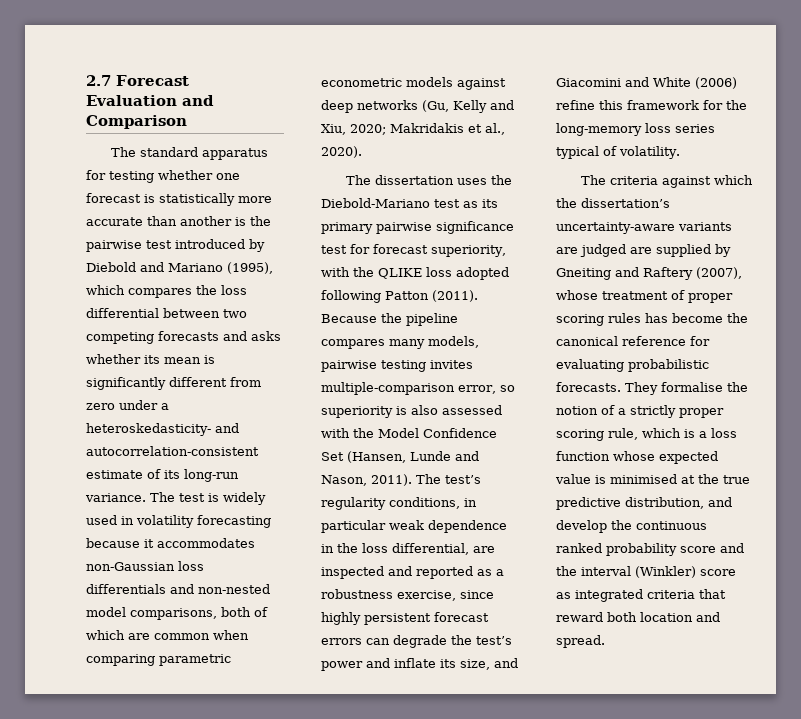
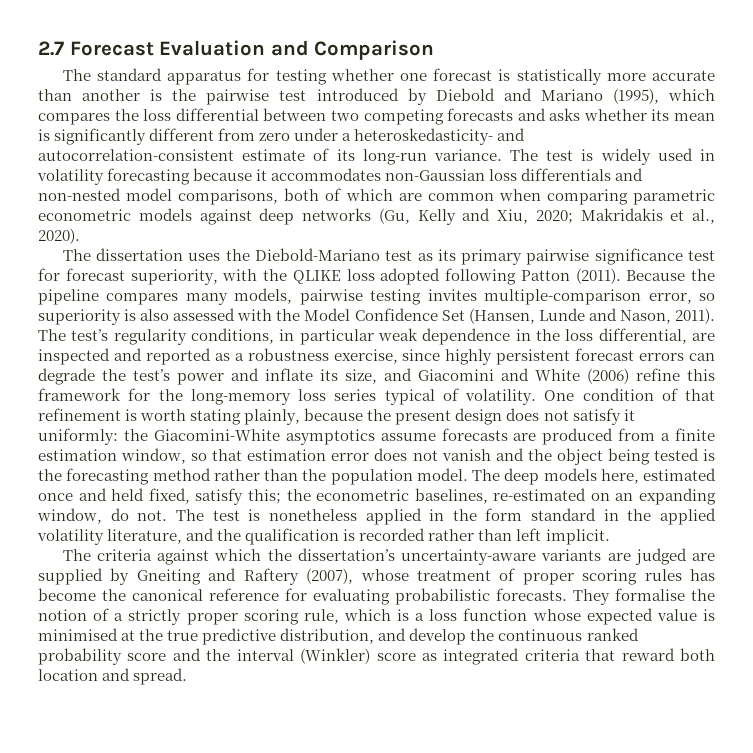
(680, 152) none -> [544,388,715,401] [38,408,635,425] [38,428,715,445] [38,448,715,465] [38,468,716,485] [38,488,717,505] [37,508,716,525] [37,528,610,545] One condition of that refinement is worth stating plainly, because the present design does not satisfy it uniformly: the Giacomini-White asymptotics assume forecasts are produced from a finite estimation window, so that estimation error does not vanish and the object being tested is the forecasting method rather than the population model. The deep models here, estimated once and held fixed, satisfy this; the econometric baselines, re-estimated on an expanding window, do not. The test is nonetheless applied in the form standard in the applied volatility literature, and the qualification is recorded rather than left implicit.

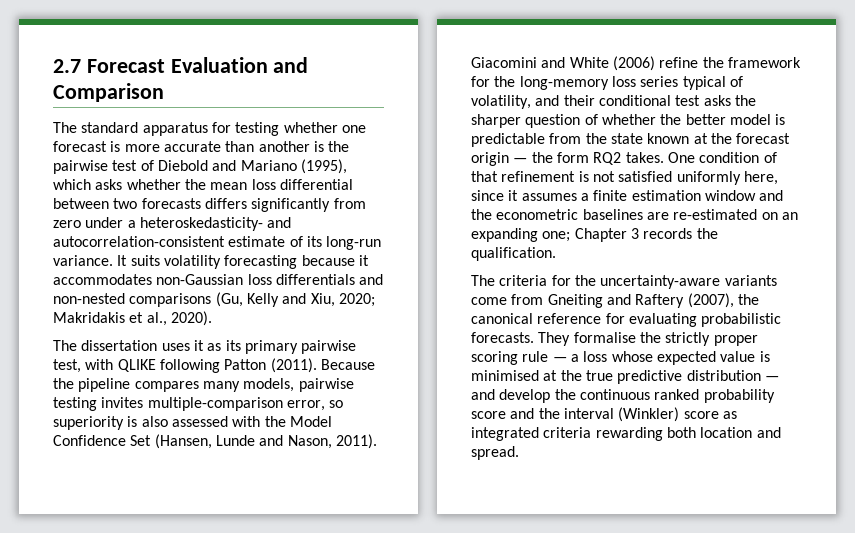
[516,69,602,85] statistically -> (121, 146) none
[316,88,427,105] introduced by -> [140,160,154,171] of
[38,108,716,125] [38,128,215,145] compares the loss differential between two competing forecasts and asks whether its mean is significantly different -> [95,179,353,190] [53,198,331,212] asks whether the mean loss differential between two forecasts differs significantly
[510,148,716,165] The test is widely used in -> [117,255,160,266] It suits
[126,188,716,205] [38,208,371,225] model comparisons, both of which are common when comparing parametric econometric models against deep networks -> [129,293,212,307] comparisons
[225,248,413,261] the Diebold-Mariano test -> [193,340,204,351] it
[594,248,716,265] [38,268,441,285] significance test for forecast superiority, with the QLIKE loss adopted -> [53,359,156,373] test, with QLIKE
[38,328,716,345] [38,348,715,365] [38,368,412,385] The test’s regularity conditions, in particular weak dependence in the loss differential, are inspected and reported as a robustness exercise, since highly persistent forecast errors can degrade the test’s power and inflate its size, and -> (377, 441) none
[687,369,715,381] this -> [702,57,724,68] the
[465,389,536,405] volatility. -> [471,95,756,109] [471,114,786,128] [471,133,791,147] [471,152,664,166] volatility, and their conditional test asks the sharper question of whether the better model is predictable from the state known at the forecast origin — the form RQ2 takes.
[140,408,635,425] [38,428,715,445] [38,448,715,465] [38,468,716,485] [38,488,717,505] [37,508,716,525] [37,528,610,545] [62,548,716,565] [38,568,715,585] [38,588,96,601] worth stating plainly, because the present design does not satisfy it uniformly: the Giacomini-White asymptotics assume forecasts are produced from a finite estimation window, so that estimation error does not vanish and the object being tested is the forecasting method rather than the population model. The deep models here, estimated once and held fixed, satisfy this; the econometric baselines, re-estimated on an expanding window, do not. The test is nonetheless applied in the form standard in the applied volatility literature, and the qualification is recorded rather than left implicit. // The criteria against which the dissertation’s uncertainty-aware variants are judged are supplied by Gneiting and Raftery (2007), whose treatment of proper scoring rules has become -> [592,171,778,185] [471,190,784,201] [471,209,798,220] [471,228,718,242] [471,247,556,261] [471,275,777,289] [471,293,734,308] not satisfied uniformly here, since it assumes a finite estimation window and the econometric baselines are re-estimated on an expanding one; Chapter 3 records the qualification. // The criteria for the uncertainty-aware variants come from Gneiting and Raftery (2007),
[38,608,410,625] notion of a strictly proper scoring rule, which is -> [665,332,758,346] [471,351,567,365] strictly proper scoring rule —
[463,608,528,621] function -> (608, 356) none
[280,628,375,644] distribution, -> [686,370,779,381] distribution —
[585,648,675,661] that reward -> [595,427,663,441] rewarding

